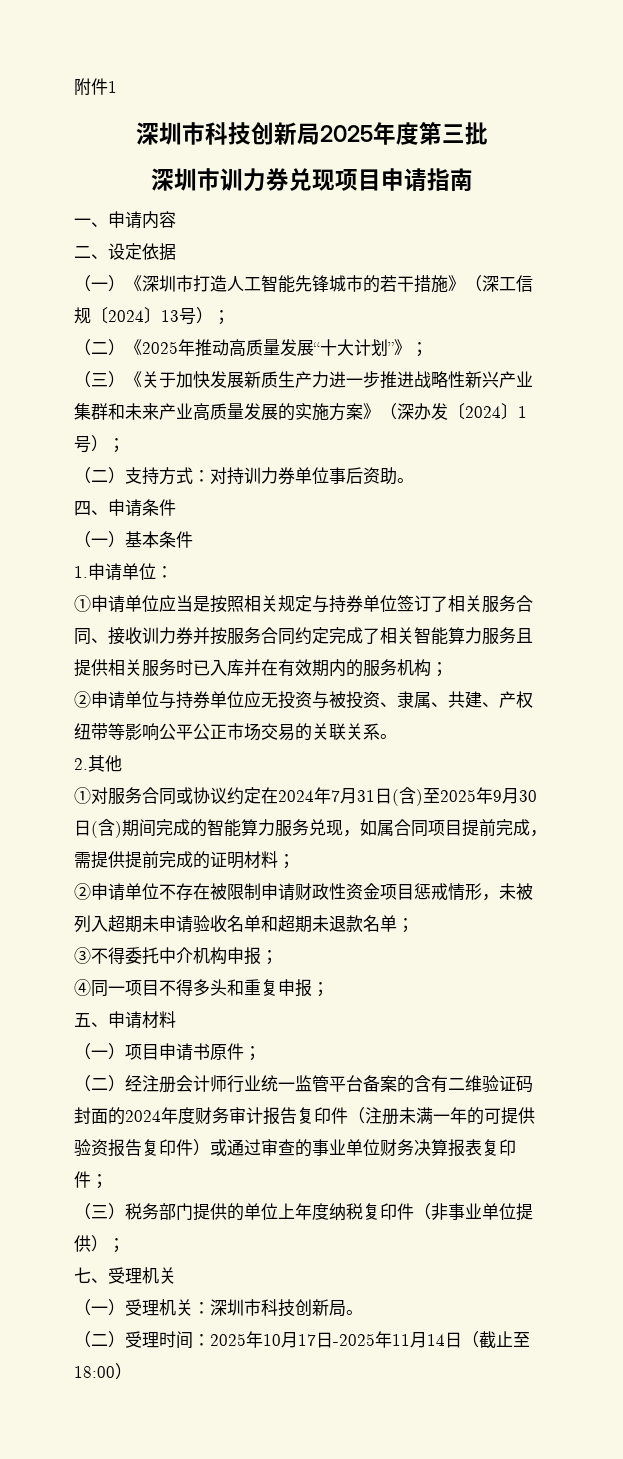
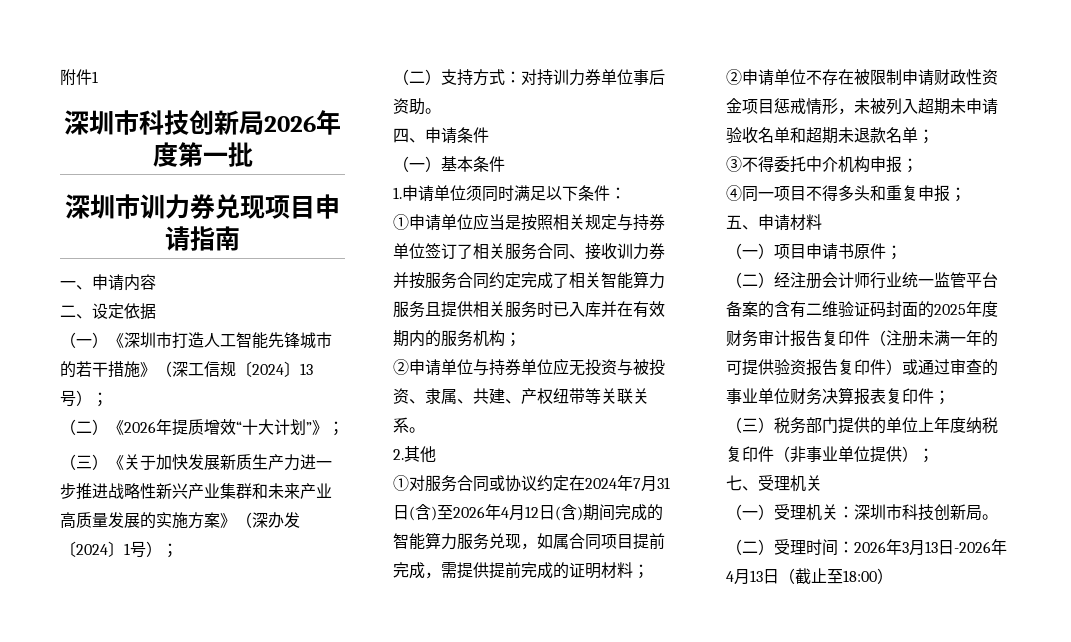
[319,122,465,145] 2025年度第三 -> [264,110,341,135] [152,142,228,167] 2026年度第一
[142,339,314,357] 2025年推动高质量发展 -> [124,419,236,436] 2026年提质增效
(156, 571) none -> [466,185,610,202] 须同时满足以下条件
[125,723,312,741] 影响公平公正市场交易的 -> (601, 396) none
[440,787,537,804] 2025年9月30 -> [453,504,539,521] 2026年4月12
[125,1110,161,1122] 2024 -> [934,304,966,315] 2025
[210,1331,445,1348] 2025年10月17日-2025年11月14 -> [854,539,1007,556] [726,569,763,585] 2026年3月13日-2026年4月13

